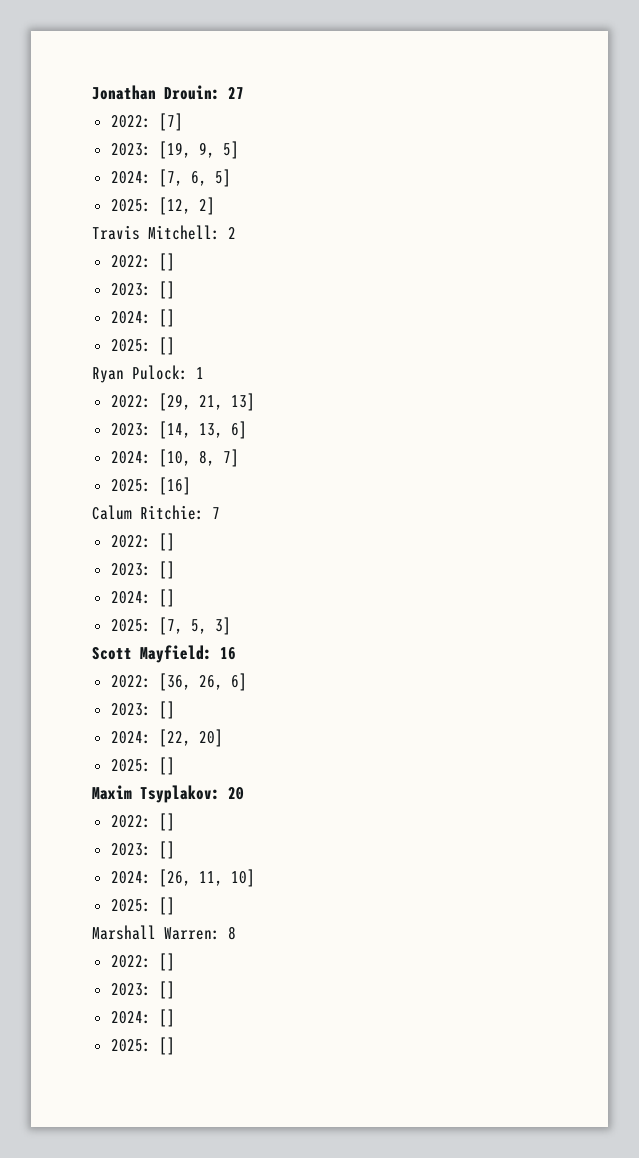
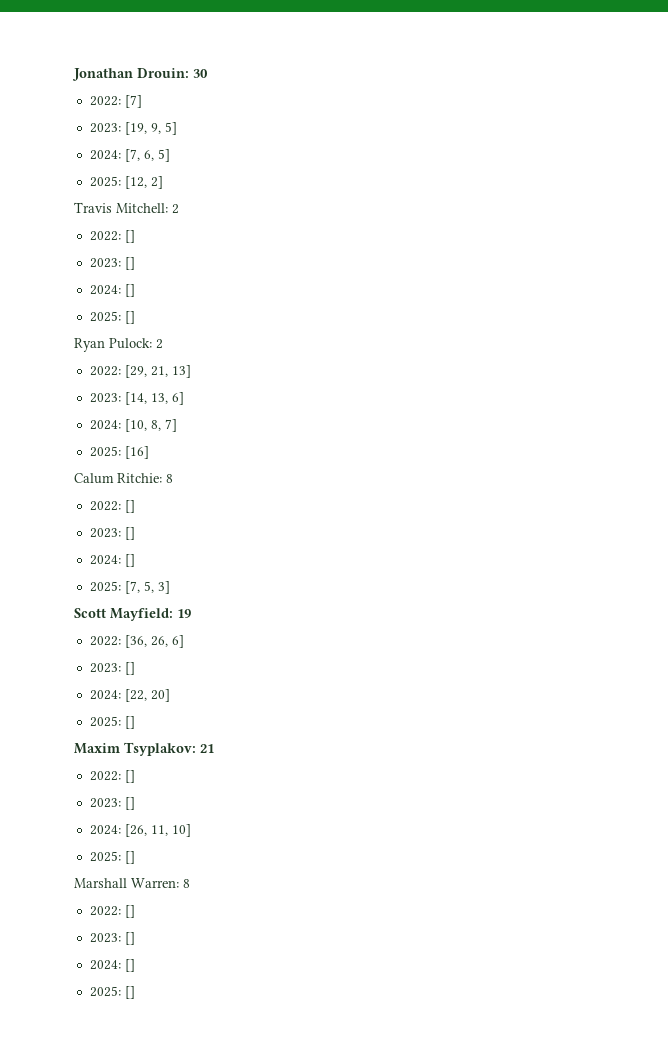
[228,87,244,99] 27 -> [193,69,208,78] 30
[196,367,204,379] 1 -> [156,339,163,349] 2
[212,507,220,519] 7 -> [166,474,173,483] 8
[220,647,236,660] 16 -> [177,609,191,618] 19
[228,787,244,800] 20 -> [200,744,214,753] 21

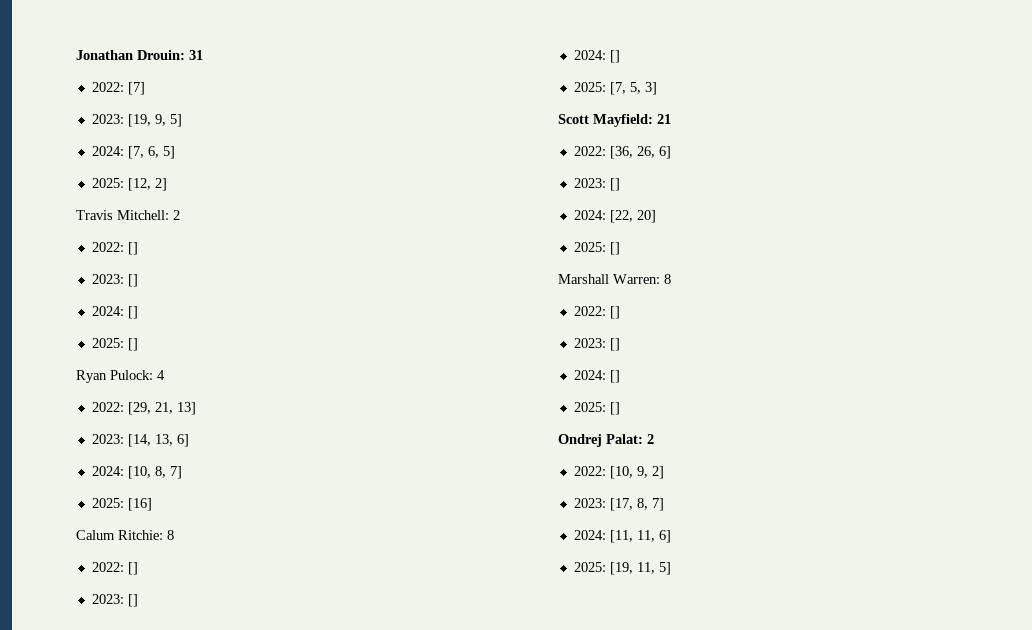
[193,69,208,78] 30 -> [189,50,203,60] 31
[156,339,163,349] 2 -> [157,370,165,380] 4
[177,609,191,618] 19 -> [657,114,671,124] 21
[74,742,214,756] [89,770,135,783] [89,797,135,810] [89,824,191,837] [89,851,135,864] // Maxim Tsyplakov: 21 // 2022: [] // 2023: [] // 2024: [26, 11, 10] // 2025: [] -> (620, 248) none
(135, 992) none -> [558,434,654,447] [573,466,664,479] [573,498,664,511] [573,530,671,543] [573,562,671,575] // Ondrej Palat: 2 // 2022: [10, 9, 2] // 2023: [17, 8, 7] // 2024: [11, 11, 6] // 2025: [19, 11, 5]

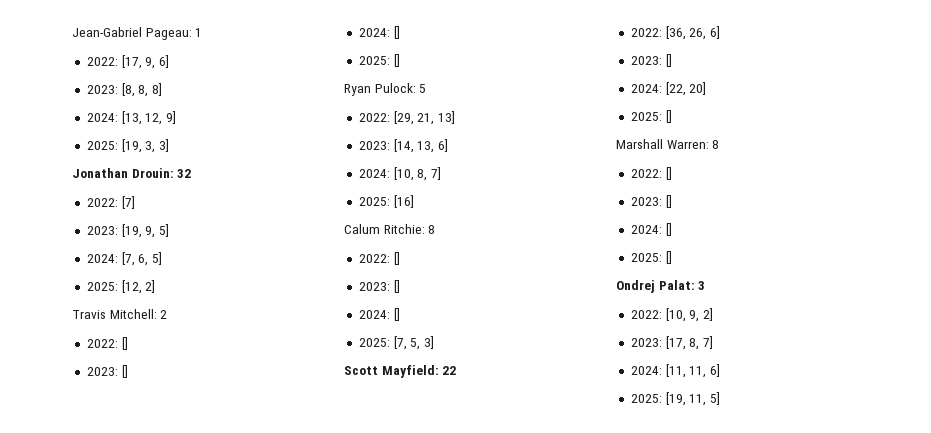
(76, 55) none -> [72,27,203,40] [86,55,169,69] [86,83,162,97] [86,111,176,125] [86,139,169,153] Jean-Gabriel Pageau: 1 // 2022: [17, 9, 6] // 2023: [8, 8, 8] // 2024: [13, 12, 9] // 2025: [19, 3, 3] //
[189,50,203,60] 31 -> [177,169,192,178] 32
[157,370,165,380] 4 -> [419,84,427,93] 5
[657,114,671,124] 21 -> [442,366,457,375] 22
[647,434,654,444] 2 -> [698,281,706,290] 3

